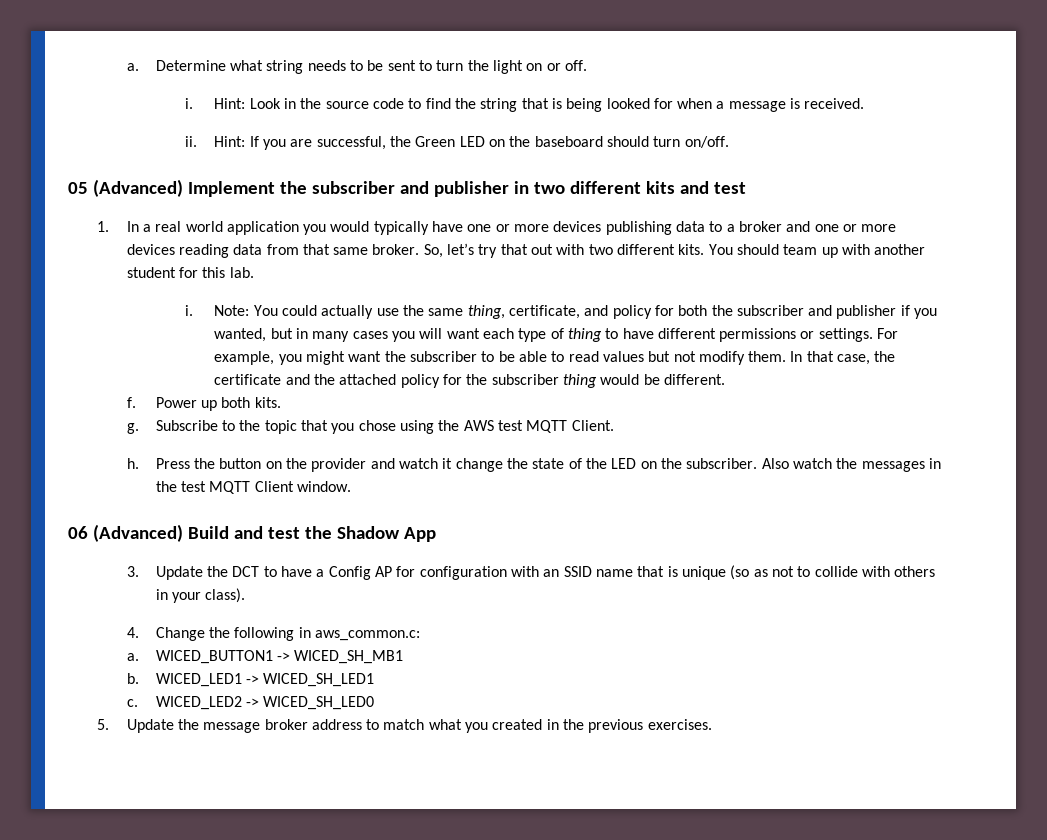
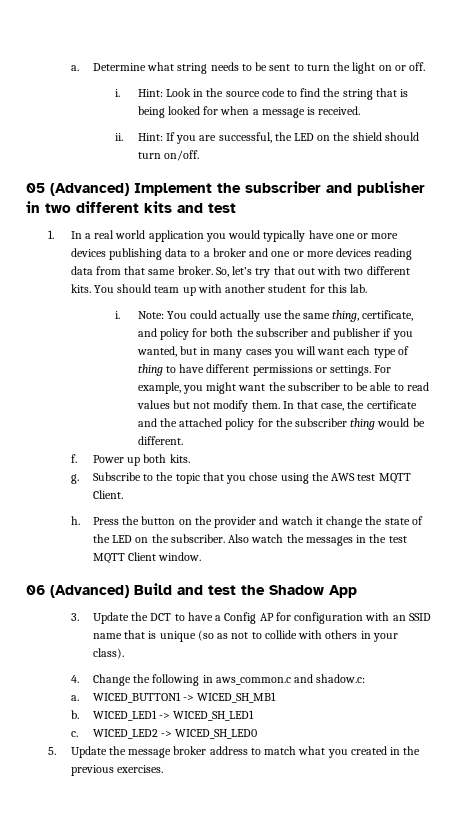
[415,136,603,147] Green LED on the baseboard -> [293,132,382,141] LED on the shield
[315,630,421,641] aws_common.c: -> [215,674,366,685] aws_common.c and shadow.c:

